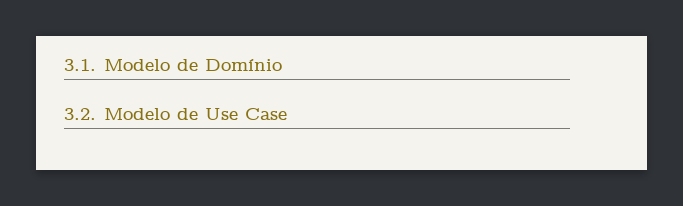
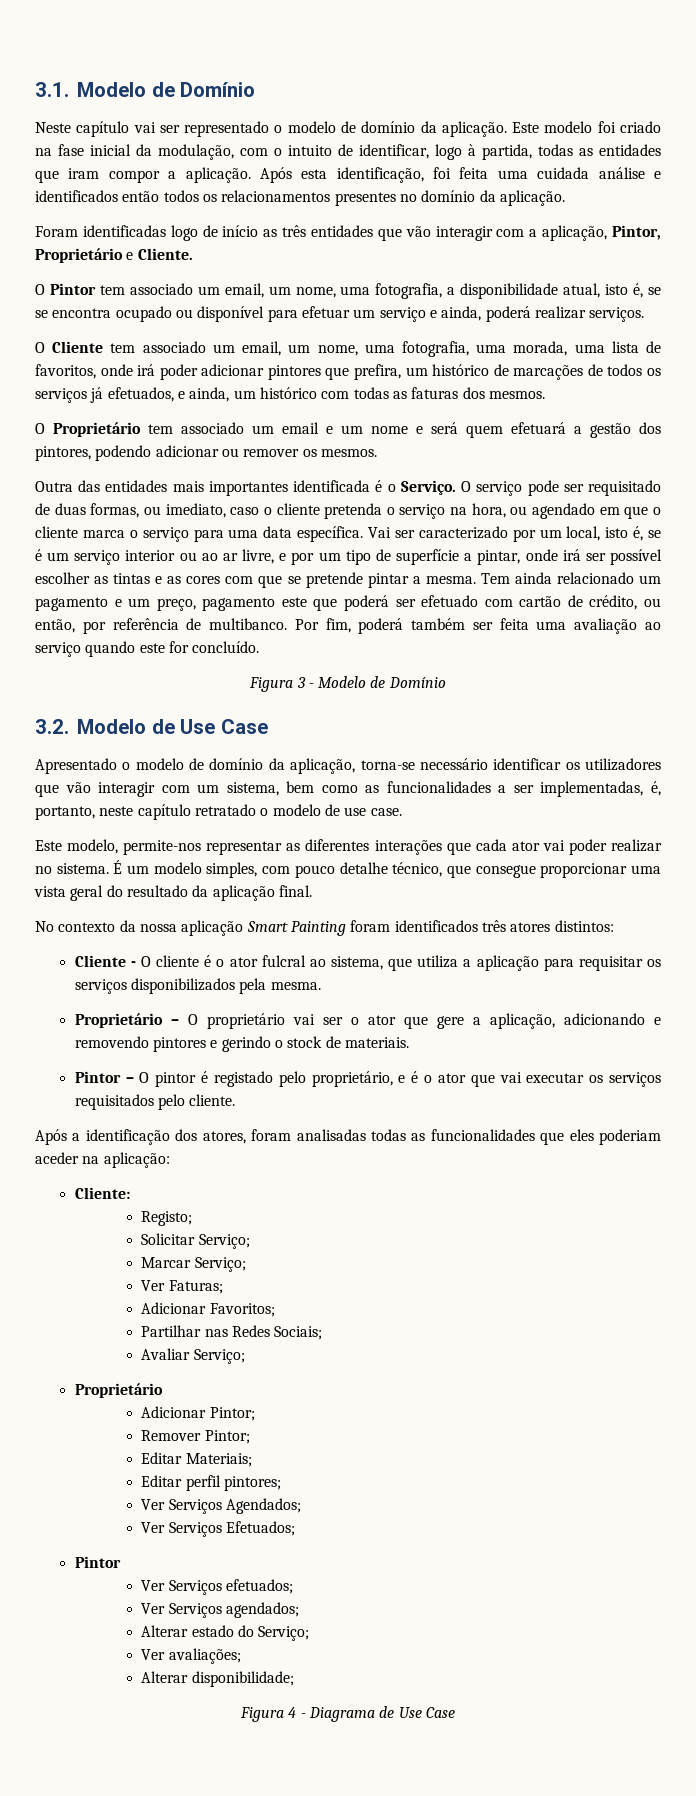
(282, 65) none -> [35,121,661,137] [35,144,661,160] [35,167,661,183] [35,190,565,206] [35,225,661,241] [35,248,193,263] [35,283,662,299] [35,306,645,322] [35,341,661,357] [35,364,661,380] [35,387,545,403] [35,422,661,438] [35,445,377,461] [35,480,661,496] [35,503,661,519] [35,526,661,542] [35,549,662,565] [35,572,661,588] [35,595,661,611] [35,618,661,634] [35,641,260,657] [249,676,446,692] // Neste capítulo vai ser representado o modelo de domínio da aplicação. Este modelo foi criado na fase inicial da modulação, com o intuito de identificar, logo à partida, todas as entidades que iram compor a aplicação. Após esta identificação, foi feita uma cuidada análise e identificados então todos os relacionamentos presentes no domínio da aplicação. // Foram identificadas logo de início as três entidades que vão interagir com a aplicação, Pintor, Proprietário e Cliente. // O Pintor tem associado um email, um nome, uma fotografia, a disponibilidade atual, isto é, se se encontra ocupado ou disponível para efetuar um serviço e ainda, poderá realizar serviços. // O Cliente tem associado um email, um nome, uma fotografia, uma morada, uma lista de favoritos, onde irá poder adicionar pintores que prefira, um histórico de marcações de todos os serviços já efetuados, e ainda, um histórico com todas as faturas dos mesmos. // O Proprietário tem associado um email e um nome e será quem efetuará a gestão dos pintores, podendo adicionar ou remover os mesmos. // Outra das entidades mais importantes identificada é o Serviço. O serviço pode ser requisitado de duas formas, ou imediato, caso o cliente pretenda o serviço na hora, ou agendado em que o cliente marca o serviço para uma data específica. Vai ser caracterizado por um local, isto é, se é um serviço interior ou ao ar livre, e por um tipo de superfície a pintar, onde irá ser possível escolher as tintas e as cores com que se pretende pintar a mesma. Tem ainda relacionado um pagamento e um preço, pagamento este que poderá ser efetuado com cartão de crédito, ou então, por referência de multibanco. Por fim, poderá também ser feita uma avaliação ao serviço quando este for concluído. // Figura 3 - Modelo de Domínio
(287, 114) none -> [35,758,662,774] [35,781,662,797] [35,804,402,820] [35,839,662,855] [35,860,661,878] [34,885,312,901] [35,920,614,936] [74,955,661,971] [74,978,321,994] [74,1013,662,1029] [74,1036,410,1052] [74,1071,661,1087] [74,1094,236,1110] [35,1129,661,1145] [35,1152,170,1168] [74,1187,130,1199] [141,1211,193,1226] [141,1233,250,1249] [141,1257,246,1272] [141,1280,223,1294] [141,1302,275,1317] [141,1325,323,1340] [141,1348,245,1364] [74,1383,163,1398] [141,1406,255,1421] [141,1430,250,1444] [141,1452,252,1467] [141,1475,281,1491] [141,1498,301,1514] [141,1521,295,1537] [74,1556,121,1568] [141,1579,293,1595] [141,1602,299,1618] [141,1625,310,1641] [141,1648,241,1664] [141,1671,294,1687] [240,1706,455,1722] // Apresentado o modelo de domínio da aplicação, torna-se necessário identificar os utilizadores que vão interagir com um sistema, bem como as funcionalidades a ser implementadas, é, portanto, neste capítulo retratado o modelo de use case. // Este modelo, permite-nos representar as diferentes interações que cada ator vai poder realizar no sistema. É um modelo simples, com pouco detalhe técnico, que consegue proporcionar uma vista geral do resultado da aplicação final. // No contexto da nossa aplicação Smart Painting foram identificados três atores distintos: // Cliente - O cliente é o ator fulcral ao sistema, que utiliza a aplicação para requisitar os serviços disponibilizados pela mesma. // Proprietário – O proprietário vai ser o ator que gere a aplicação, adicionando e removendo pintores e gerindo o stock de materiais. // Pintor – O pintor é registado pelo proprietário, e é o ator que vai executar os serviços requisitados pelo cliente. // Após a identificação dos atores, foram analisadas todas as funcionalidades que eles poderiam aceder na aplicação: // Cliente: // Registo; // Solicitar Serviço; // Marcar Serviço; // Ver Faturas; // Adicionar Favoritos; // Partilhar nas Redes Sociais; // Avaliar Serviço; // Proprietário // Adicionar Pintor; // Remover Pintor; // Editar Materiais; // Editar perfil pintores; // Ver Serviços Agendados; // Ver Serviços Efetuados; // Pintor // Ver Serviços efetuados; // Ver Serviços agendados; // Alterar estado do Serviço; // Ver avaliações; // Alterar disponibilidade; // Figura 4 - Diagrama de Use Case

